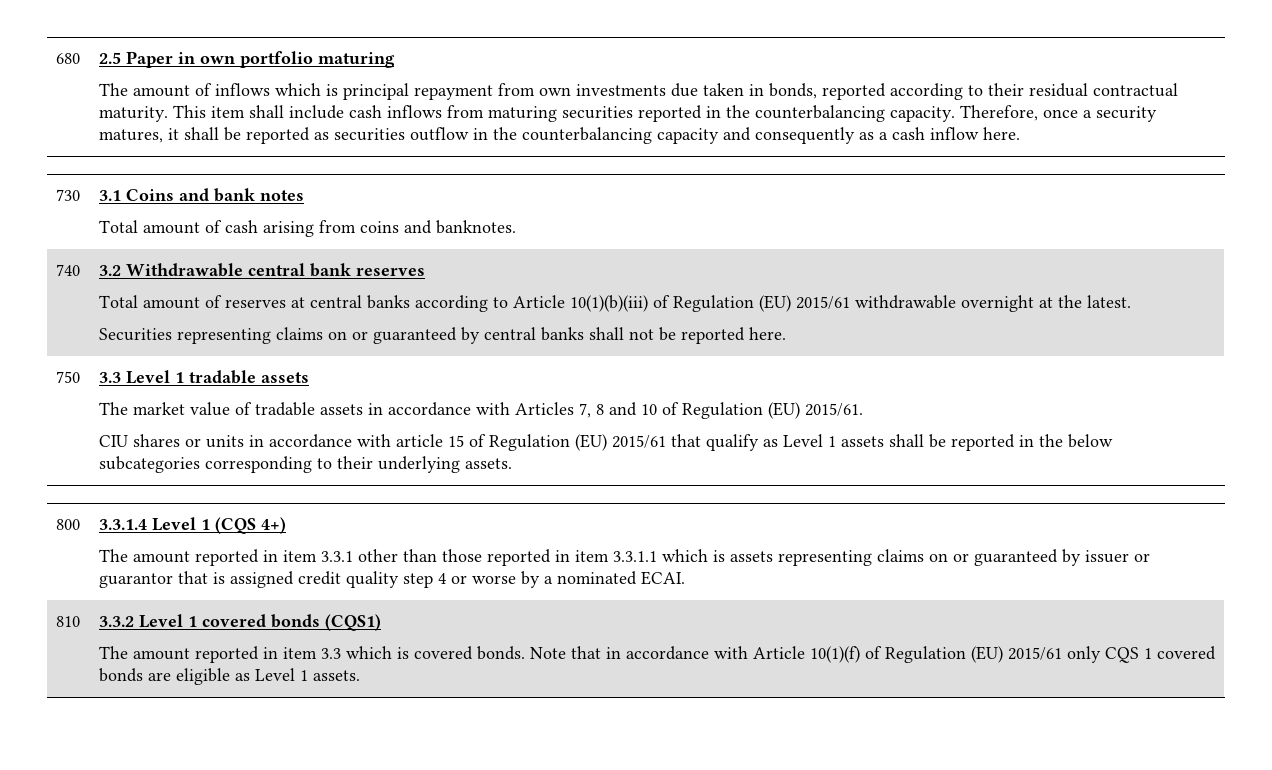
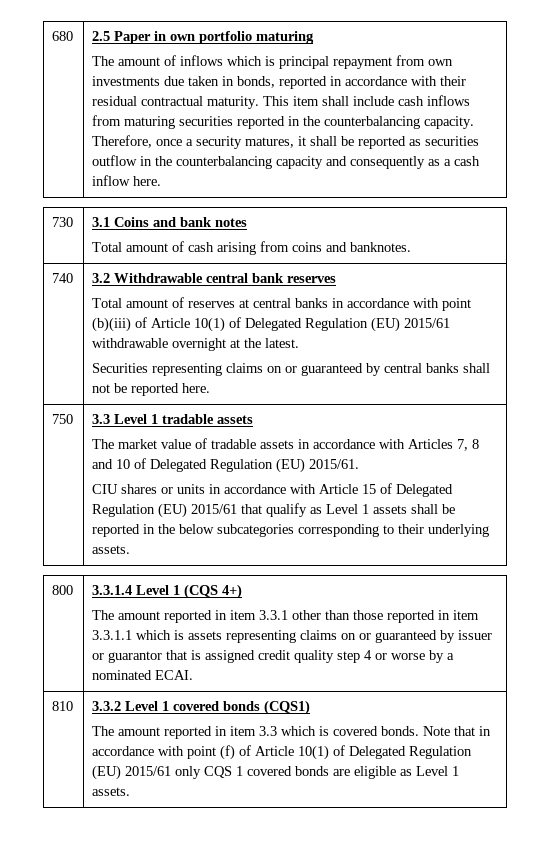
[890,83,984,100] according to -> [330,76,438,86] in accordance with
[415,295,671,312] according to Article 10(1)(b)(iii) of -> [332,298,472,311] [92,317,303,332] in accordance with point (b)(iii) of Article 10(1) of Delegated
(680, 408) none -> [150,459,208,472] Delegated
[396,434,444,447] article -> [319,484,359,494] Article
(487, 440) none -> [396,484,454,497] Delegated
[753,646,883,663] Article 10(1)(f) of -> [187,745,407,760] point (f) of Article 10(1) of Delegated

